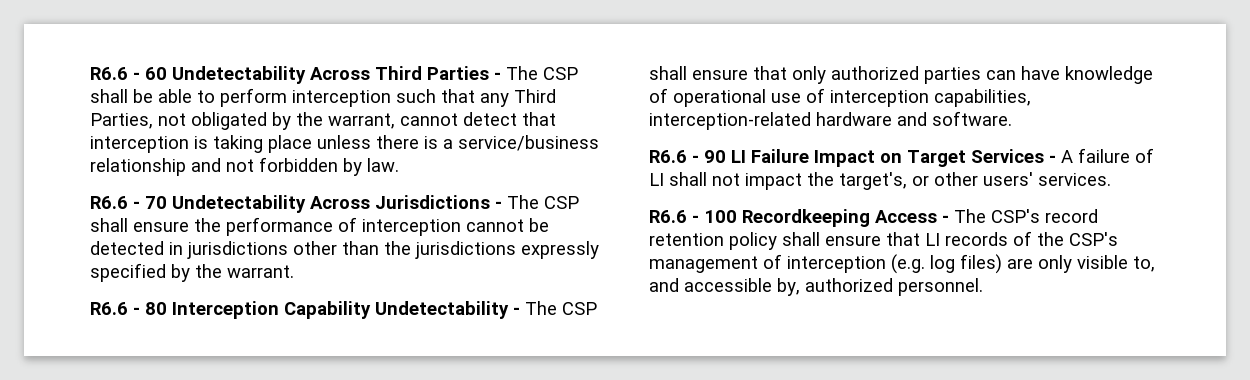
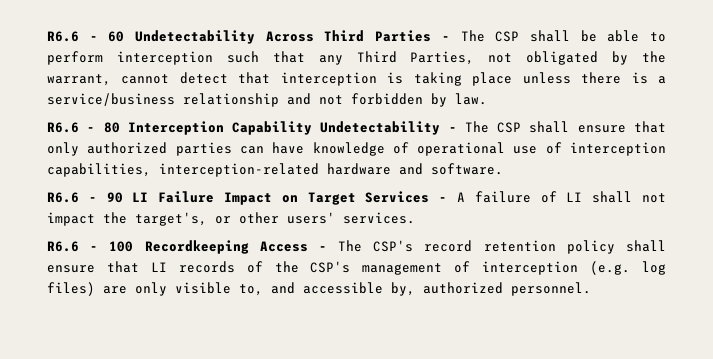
[90,195,579,213] [90,217,549,236] [90,241,599,259] [90,263,294,282] // R6.6 - 70 Undetectability Across Jurisdictions - The CSP shall ensure the performance of interception cannot be detected in jurisdictions other than the jurisdictions expressly specified by the warrant. -> (487, 99) none

